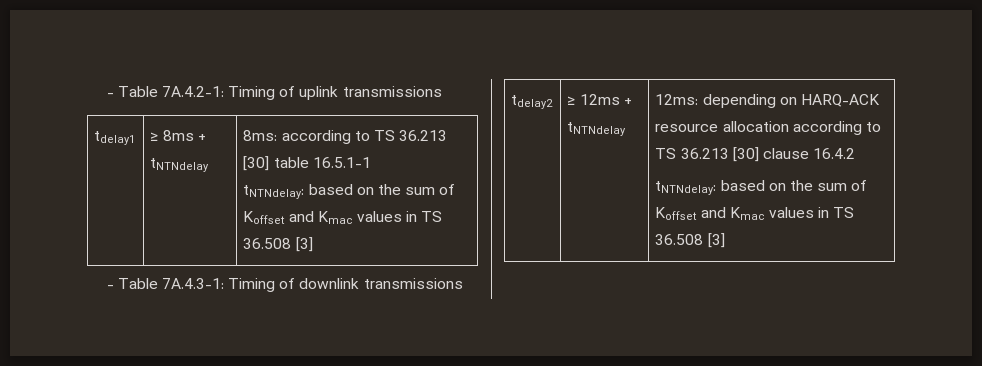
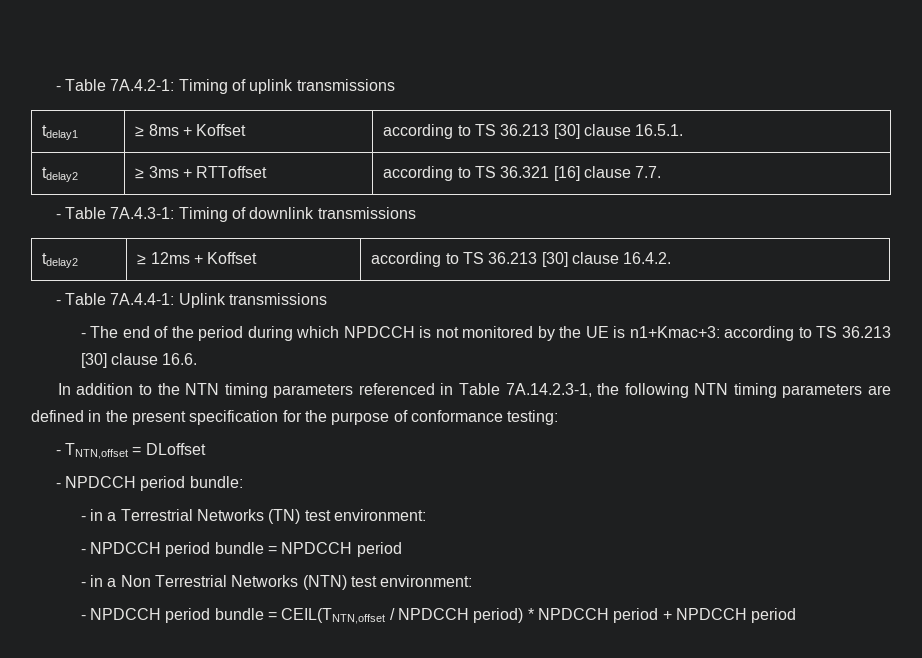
[150,158,210,172] [243,130,448,144] [243,156,371,171] [243,184,456,199] [243,211,443,224] [243,237,313,252] tNTNdelay | 8ms: according to TS 36.213 [30] table 16.5.1-1 // tNTNdelay: based on the sum of Koffset and Kmac values in TS 36.508 [3] -> [196,124,247,136] [383,124,684,139] [42,167,79,182] [135,166,268,179] [383,166,662,181] Koffset | according to TS 36.213 [30] clause 16.5.1. // tdelay2 | ≥ 3ms + RTToffset | according to TS 36.321 [16] clause 7.7.
[567,122,627,136] [655,94,881,108] [655,121,882,135] [655,147,856,162] [655,180,868,195] [655,207,855,220] [655,233,725,248] tNTNdelay | 12ms: depending on HARQ-ACK resource allocation according to TS 36.213 [30] clause 16.4.2 // tNTNdelay: based on the sum of Koffset and Kmac values in TS 36.508 [3] -> [207,252,258,264] [371,252,672,267] [55,293,328,308] [80,326,891,341] [80,353,198,368] [57,383,892,398] [31,410,559,425] [55,443,206,459] [55,476,243,491] [80,509,426,524] [80,542,402,557] [80,575,473,590] [80,608,797,624] Koffset | according to TS 36.213 [30] clause 16.4.2. // - Table 7A.4.4-1: Uplink transmissions // - The end of the period during which NPDCCH is not monitored by the UE is n1+Kmac+3: according to TS 36.213 [30] clause 16.6. // In addition to the NTN timing parameters referenced in Table 7A.14.2.3-1, the following NTN timing parameters are defined in the present specification for the purpose of conformance testing: // - TNTN,offset = DLoffset // - NPDCCH period bundle: // - in a Terrestrial Networks (TN) test environment: // - NPDCCH period bundle = NPDCCH period // - in a Non Terrestrial Networks (NTN) test environment: // - NPDCCH period bundle = CEIL(TNTN,offset / NPDCCH period) * NPDCCH period + NPDCCH period

